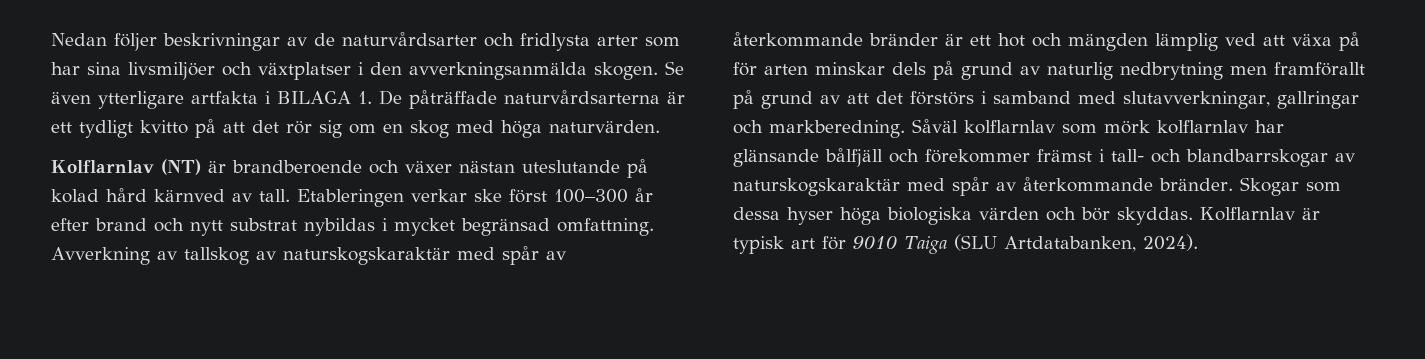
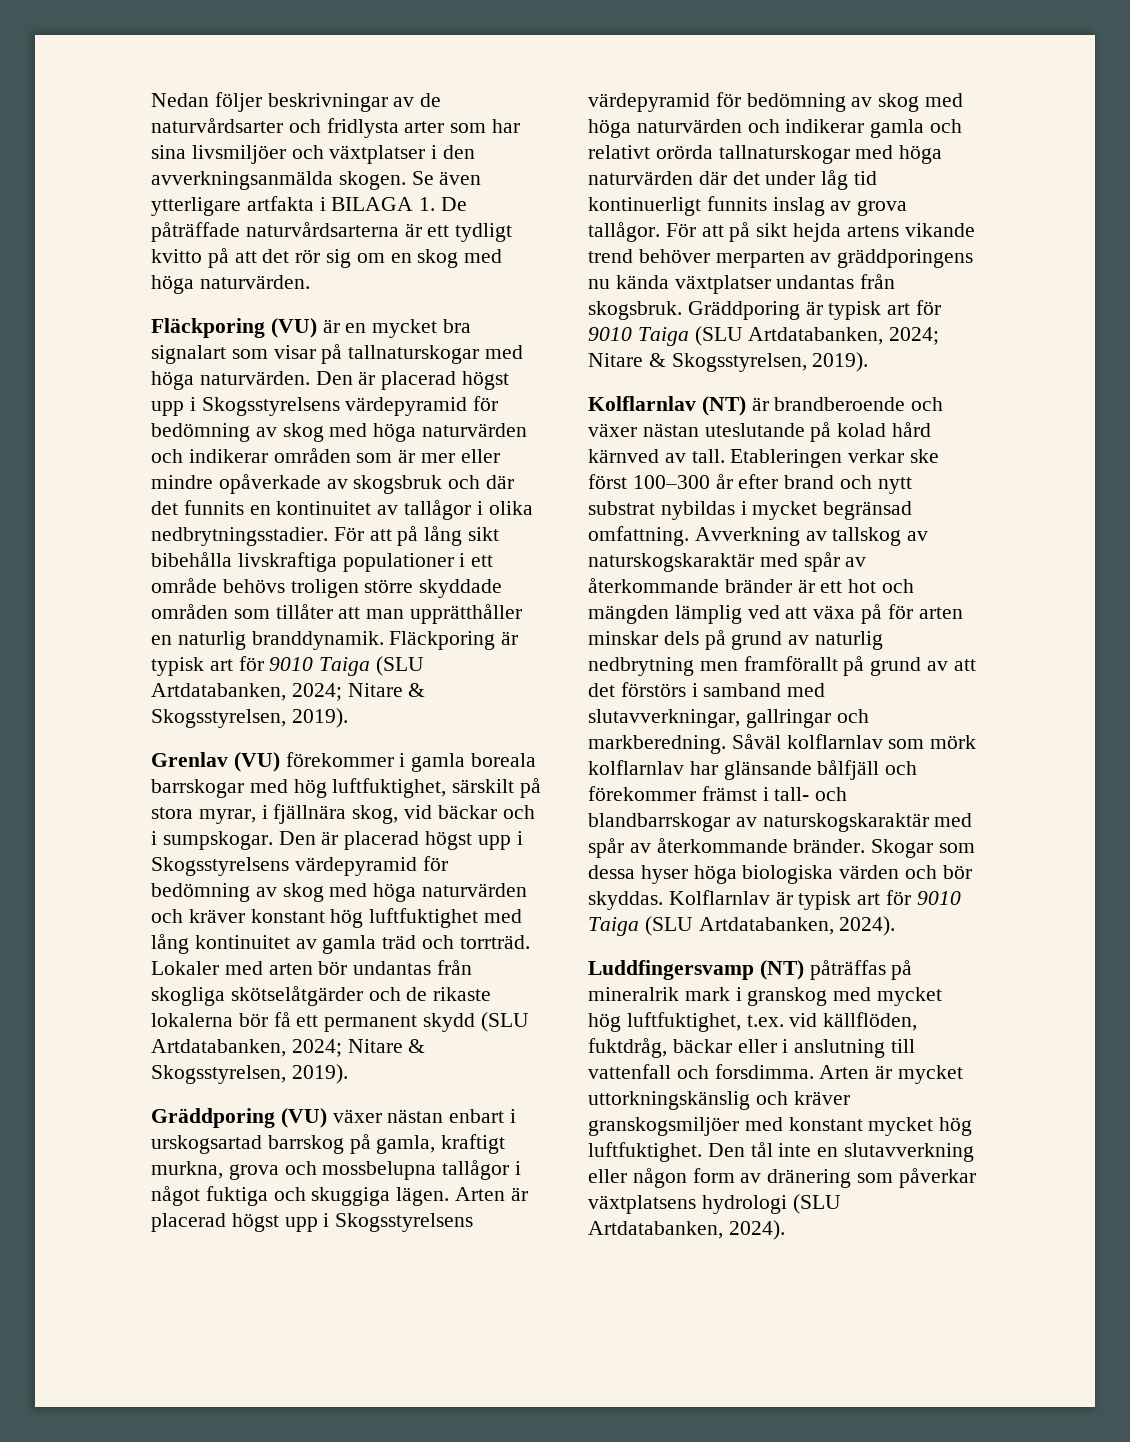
(660, 126) none -> [151,318,472,338] [151,344,524,364] [151,371,510,390] [151,396,499,416] [151,423,528,442] [151,448,500,463] [151,474,515,494] [151,500,533,520] [151,526,500,546] [151,552,494,572] [151,578,503,598] [151,604,523,624] [151,631,519,650] [151,656,425,676] [151,683,426,701] [151,708,348,728] [151,752,537,772] [151,778,542,798] [151,804,535,824] [151,831,523,850] [151,856,448,876] [151,883,528,902] [151,908,523,928] [151,934,530,954] [151,960,473,975] [151,986,492,1006] [151,1012,529,1032] [151,1039,426,1057] [151,1064,348,1084] [151,1108,517,1128] [151,1134,506,1154] [151,1160,522,1180] [151,1186,528,1206] [151,1213,474,1232] [588,92,964,112] [588,119,963,138] [588,145,943,164] [588,170,878,190] [588,196,908,216] [588,222,975,242] [588,249,974,268] [588,274,896,294] [588,300,942,320] [588,326,940,346] [588,352,869,372] // Fläckporing (VU) är en mycket bra signalart som visar på tallnaturskogar med höga naturvärden. Den är placerad högst upp i Skogsstyrelsens värdepyramid för bedömning av skog med höga naturvärden och indikerar områden som är mer eller mindre opåverkade av skogsbruk och där det funnits en kontinuitet av tallågor i olika nedbrytningsstadier. För att på lång sikt bibehålla livskraftiga populationer i ett område behövs troligen större skyddade områden som tillåter att man upprätthåller en naturlig branddynamik. Fläckporing är typisk art för 9010 Taiga (SLU Artdatabanken, 2024; Nitare & Skogsstyrelsen, 2019). // Grenlav (VU) förekommer i gamla boreala barrskogar med hög luftfuktighet, särskilt på stora myrar, i fjällnära skog, vid bäckar och i sumpskogar. Den är placerad högst upp i Skogsstyrelsens värdepyramid för bedömning av skog med höga naturvärden och kräver konstant hög luftfuktighet med lång kontinuitet av gamla träd och torrträd. Lokaler med arten bör undantas från skogliga skötselåtgärder och de rikaste lokalerna bör få ett permanent skydd (SLU Artdatabanken, 2024; Nitare & Skogsstyrelsen, 2019). // Gräddporing (VU) växer nästan enbart i urskogsartad barrskog på gamla, kraftigt murkna, grova och mossbelupna tallågor i något fuktiga och skuggiga lägen. Arten är placerad högst upp i Skogsstyrelsens värdepyramid för bedömning av skog med höga naturvärden och indikerar gamla och relativt orörda tallnaturskogar med höga naturvärden där det under låg tid kontinuerligt funnits inslag av grova tallågor. För att på sikt hejda artens vikande trend behöver merparten av gräddporingens nu kända växtplatser undantas från skogsbruk. Gräddporing är typisk art för 9010 Taiga (SLU Artdatabanken, 2024; Nitare & Skogsstyrelsen, 2019).
(1198, 242) none -> [588,960,913,980] [588,987,943,1006] [588,1012,918,1032] [588,1038,916,1058] [588,1064,964,1084] [588,1091,850,1110] [588,1117,973,1136] [588,1142,975,1162] [588,1168,976,1188] [588,1194,841,1214] [588,1220,785,1240] // Luddfingersvamp (NT) påträffas på mineralrik mark i granskog med mycket hög luftfuktighet, t.ex. vid källflöden, fuktdråg, bäckar eller i anslutning till vattenfall och forsdimma. Arten är mycket uttorkningskänslig och kräver granskogsmiljöer med konstant mycket hög luftfuktighet. Den tål inte en slutavverkning eller någon form av dränering som påverkar växtplatsens hydrologi (SLU Artdatabanken, 2024).

